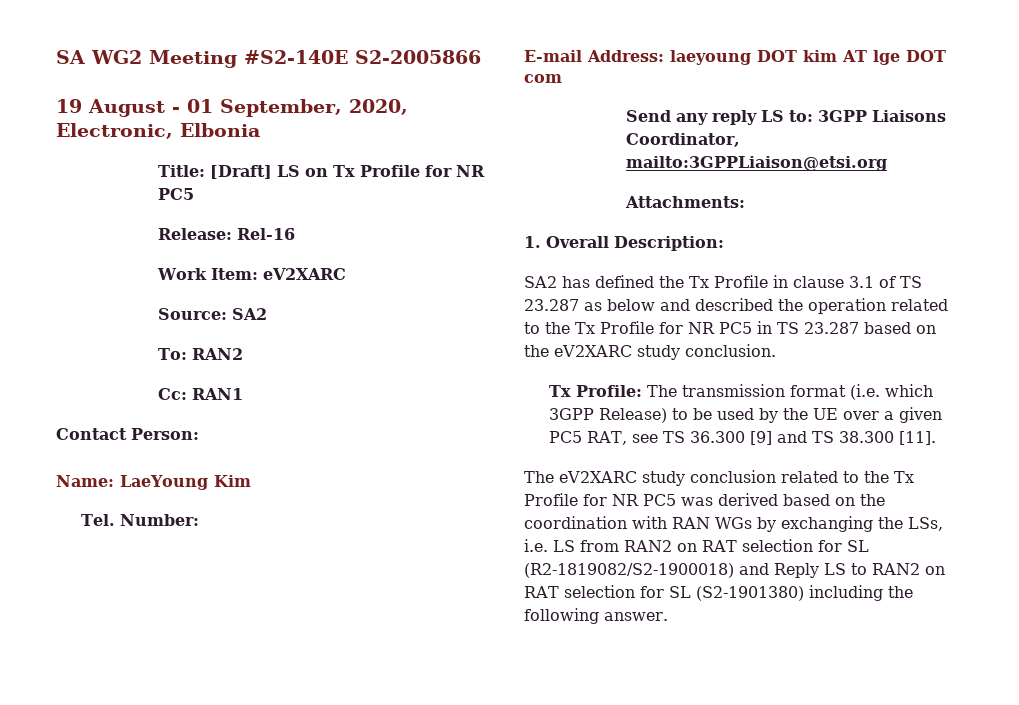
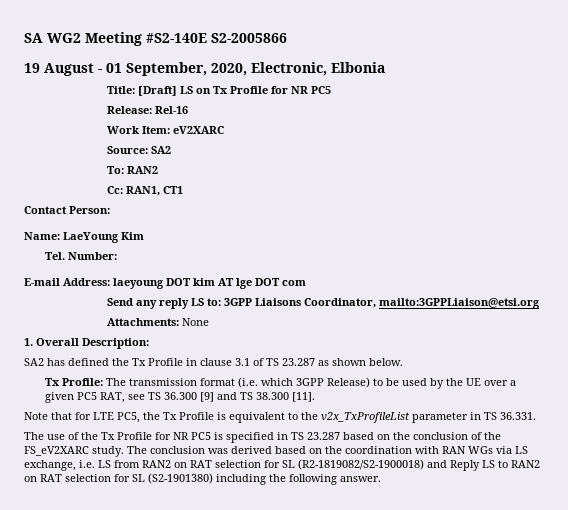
[191,388,243,400] RAN1 -> [125,186,183,196] RAN1, CT1
[624,196,745,208] Attachments: -> [106,318,209,326] Attachments: None
[607,298,948,314] [524,321,936,334] [524,344,776,360] below and described the operation related to the Tx Profile for NR PC5 in TS 23.287 based on the eV2XARC study conclusion. -> [332,358,403,366] shown below.
[524,470,914,486] [524,493,676,506] The eV2XARC study conclusion related to the Tx Profile for NR PC5 -> [24,412,536,423] [24,432,501,443] [24,446,205,457] Note that for LTE PC5, the Tx Profile is equivalent to the v2x_TxProfileList parameter in TS 36.331. // The use of the Tx Profile for NR PC5 is specified in TS 23.287 based on the conclusion of the FS_eV2XARC study. The conclusion
[757,516,943,532] by exchanging the LSs, -> [496,446,528,454] [24,460,76,471] via LS exchange,

